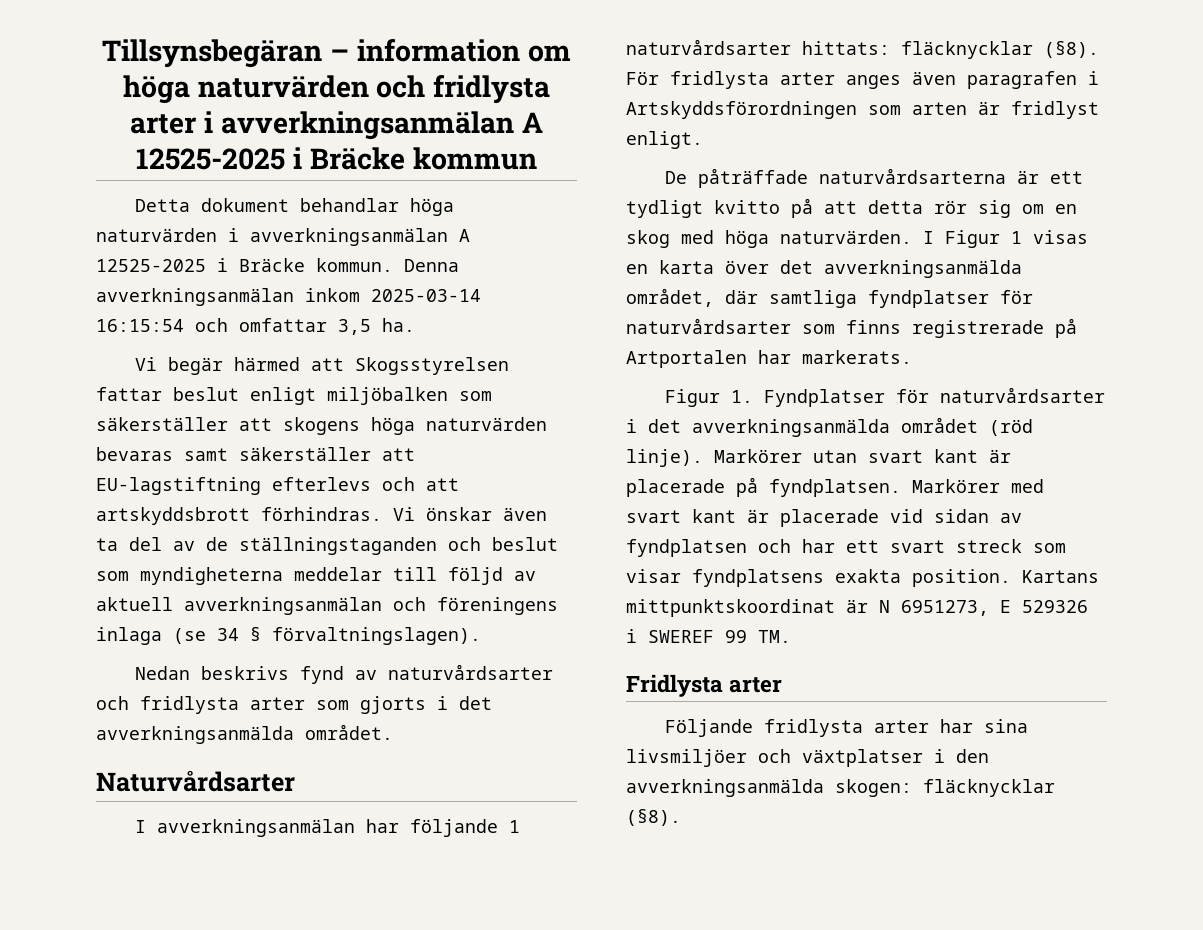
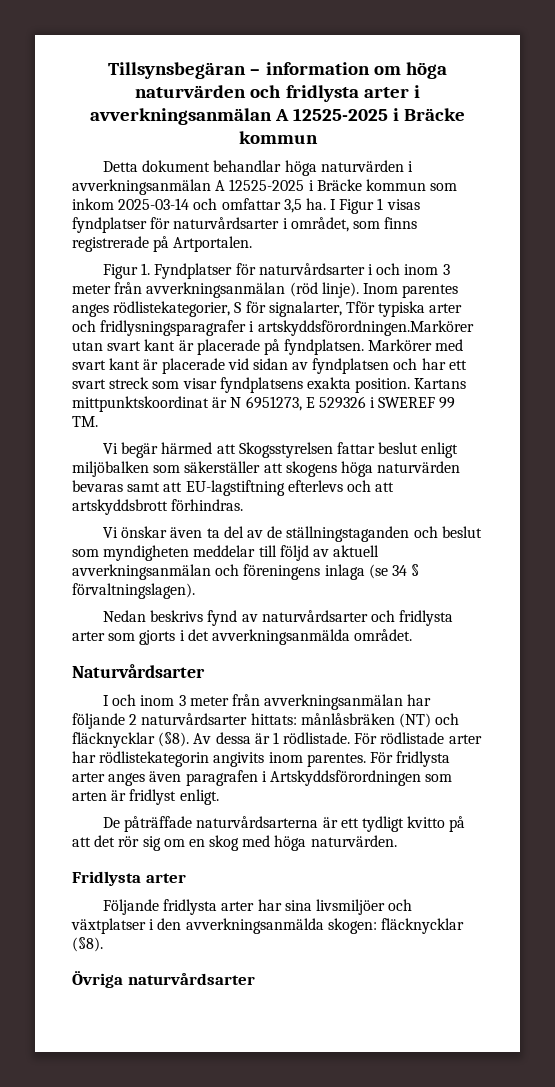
[316,258,459,272] [96,288,294,306] kommun. Denna avverkningsanmälan -> [365,179,458,191] kommun som
[96,319,184,332] 16:15:54 -> (190, 204) none
[135,357,510,375] [96,387,492,405] [96,417,547,435] [96,447,415,461] [96,477,459,495] [96,507,547,525] [96,537,558,555] [96,567,536,585] [96,597,558,615] [96,627,481,645] [135,664,554,684] [96,696,492,714] [96,724,393,744] [96,770,295,792] [135,819,521,837] [626,39,1099,59] [626,71,1099,89] [626,101,1099,119] [626,131,703,149] [665,168,1084,188] [626,198,1077,218] [626,230,1088,248] [626,260,1022,278] [626,288,857,308] // Vi begär härmed att Skogsstyrelsen fattar beslut enligt miljöbalken som säkerställer att skogens höga naturvärden bevaras samt säkerställer att EU-lagstiftning efterlevs och att artskyddsbrott förhindras. Vi önskar även ta del av de ställningstaganden och beslut som myndigheterna meddelar till följd av aktuell avverkningsanmälan och föreningens inlaga (se 34 § förvaltningslagen). // Nedan beskrivs fynd av naturvårdsarter och fridlysta arter som gjorts i det avverkningsanmälda området. // Naturvårdsarter // I avverkningsanmälan har följande 1 naturvårdsarter hittats: fläcknycklar (§8). För fridlysta arter anges även paragrafen i Artskyddsförordningen som arten är fridlyst enligt. // De påträffade naturvårdsarterna är ett tydligt kvitto på att detta rör sig om en skog med höga naturvärden. I Figur 1 visas en karta över det avverkningsanmälda området, där samtliga -> [330,198,420,214] I Figur 1 visas
(791, 326) none -> [282,217,349,232] i området,
[626,350,912,368] Artportalen har markerats. -> [173,236,253,252] Artportalen.
[648,417,1033,437] [626,449,802,467] det avverkningsanmälda området (röd linje). Markörer -> [376,263,450,275] [72,282,459,298] [72,301,463,317] [72,320,474,336] och inom 3 meter från avverkningsanmälan (röd linje). Inom parentes anges rödlistekategorier, S för signalarter, Tför typiska arter och fridlysningsparagrafer i artskyddsförordningen.Markörer
(791, 636) none -> [103,442,459,458] [72,461,461,477] [72,480,395,496] [72,499,244,515] [103,526,482,542] [72,545,380,561] [72,564,420,580] [72,583,195,599] [103,610,454,626] [72,629,413,645] [72,664,205,678] [103,694,432,710] [72,713,460,729] [72,732,482,748] [72,751,451,767] [72,770,453,786] [72,789,219,805] [103,816,466,832] [72,835,397,851] // Vi begär härmed att Skogsstyrelsen fattar beslut enligt miljöbalken som säkerställer att skogens höga naturvärden bevaras samt att EU-lagstiftning efterlevs och att artskyddsbrott förhindras. // Vi önskar även ta del av de ställningstaganden och beslut som myndigheten meddelar till följd av aktuell avverkningsanmälan och föreningens inlaga (se 34 § förvaltningslagen). // Nedan beskrivs fynd av naturvårdsarter och fridlysta arter som gjorts i det avverkningsanmälda området. // Naturvårdsarter // I och inom 3 meter från avverkningsanmälan har följande 2 naturvårdsarter hittats: månlåsbräken (NT) och fläcknycklar (§8). Av dessa är 1 rödlistade. För rödlistade arter har rödlistekategorin angivits inom parentes. För fridlysta arter anges även paragrafen i Artskyddsförordningen som arten är fridlyst enligt. // De påträffade naturvårdsarterna är ett tydligt kvitto på att det rör sig om en skog med höga naturvärden.
(681, 817) none -> [72,971,255,988] // Övriga naturvårdsarter

